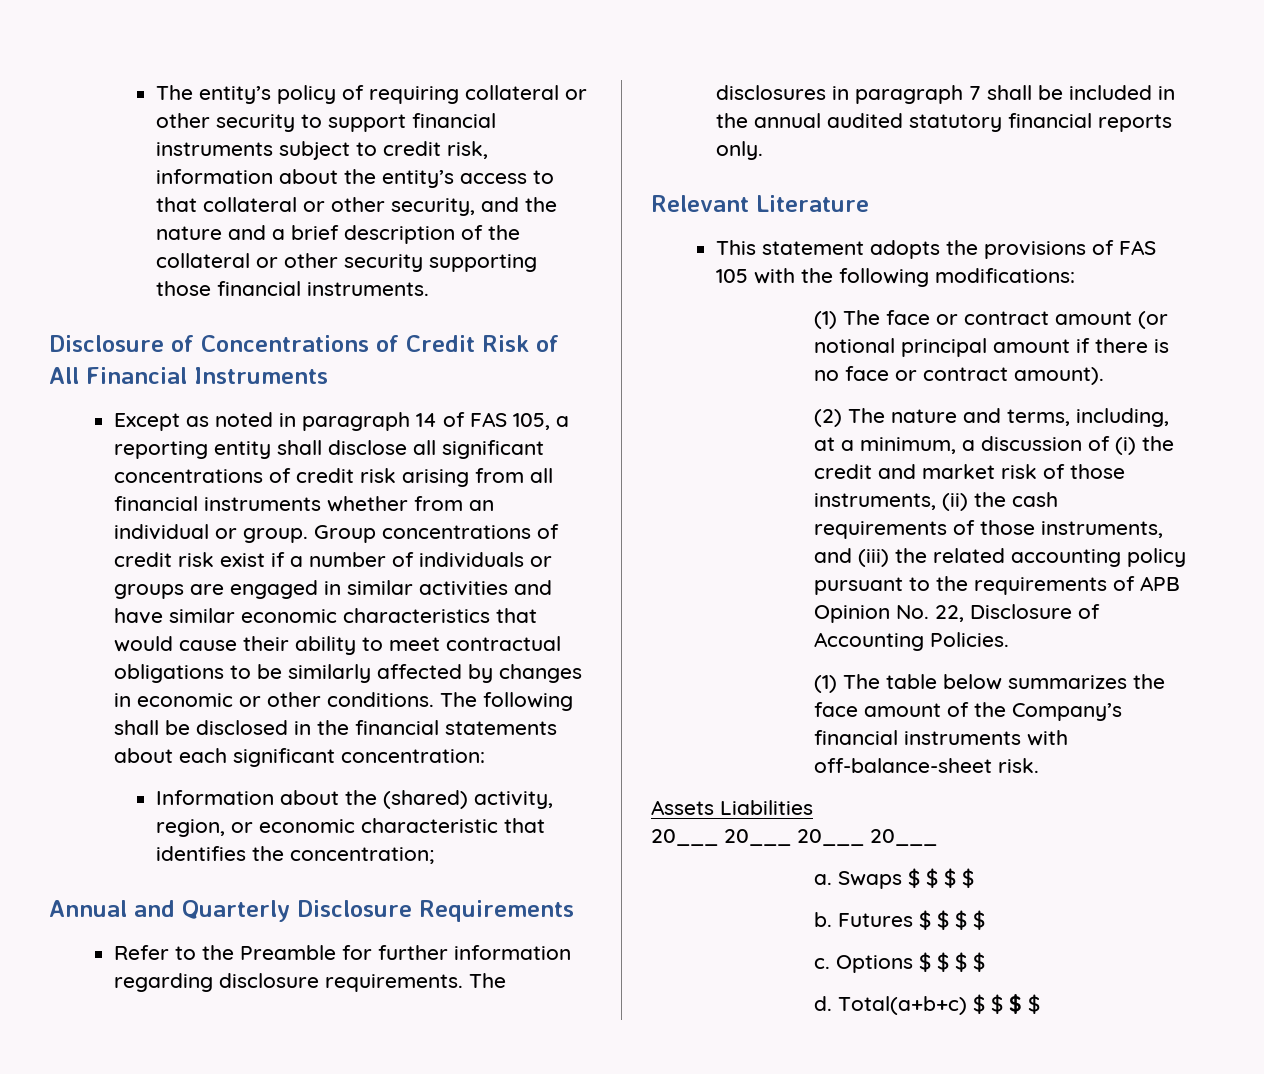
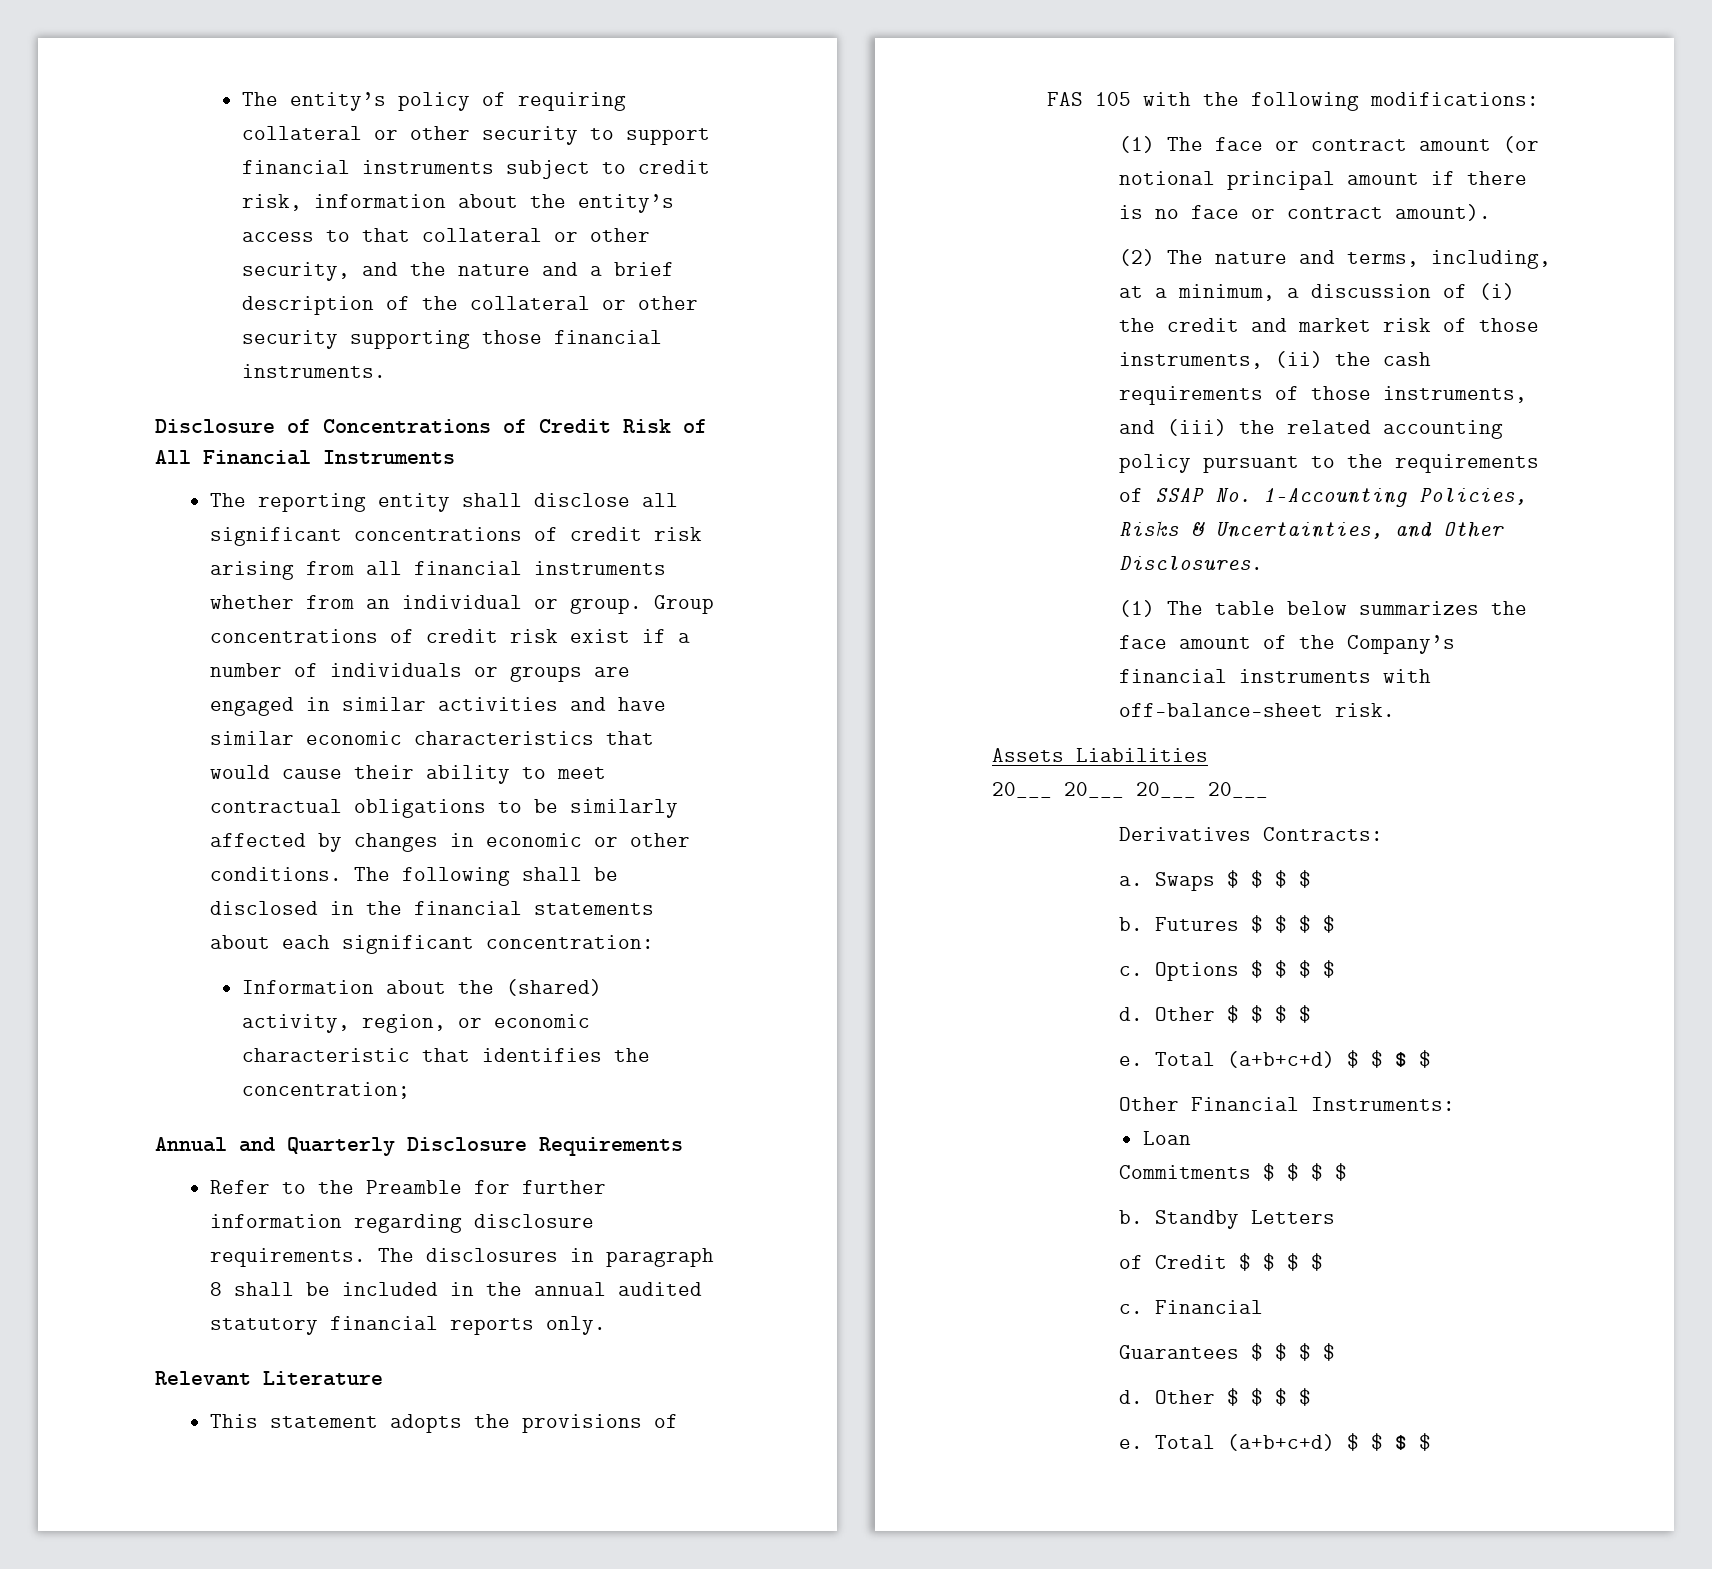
[113,412,569,431] Except as noted in paragraph 14 of FAS 105, a -> [210,493,247,507] The
[968,86,981,100] 7 -> [210,1282,223,1296] 8
[1139,576,1180,591] [813,604,1100,623] [813,632,1009,651] APB Opinion No. 22, Disclosure of Accounting Policies. -> [1154,488,1527,507] [1118,520,1504,539] [1118,556,1263,570] SSAP No. 1—Accounting Policies, Risks & Uncertainties, and Other Disclosures.
(937, 837) none -> [1118,827,1383,841] // Derivatives Contracts:
[837,994,1040,1015] Total(a+b+c) $ $ $ $ -> [1154,1005,1311,1023] [1118,1050,1431,1068] [1118,1097,1455,1111] [1142,1131,1191,1145] [1118,1163,1347,1181] [1118,1210,1335,1229] [1118,1253,1323,1271] [1118,1300,1263,1314] [1118,1343,1335,1361] [1118,1388,1311,1406] [1118,1433,1431,1451] Other $ $ $ $ // e. Total (a+b+c+d) $ $ $ $ // Other Financial Instruments: // Loan // Commitments $ $ $ $ // b. Standby Letters // of Credit $ $ $ $ // c. Financial // Guarantees $ $ $ $ // d. Other $ $ $ $ // e. Total (a+b+c+d) $ $ $ $

